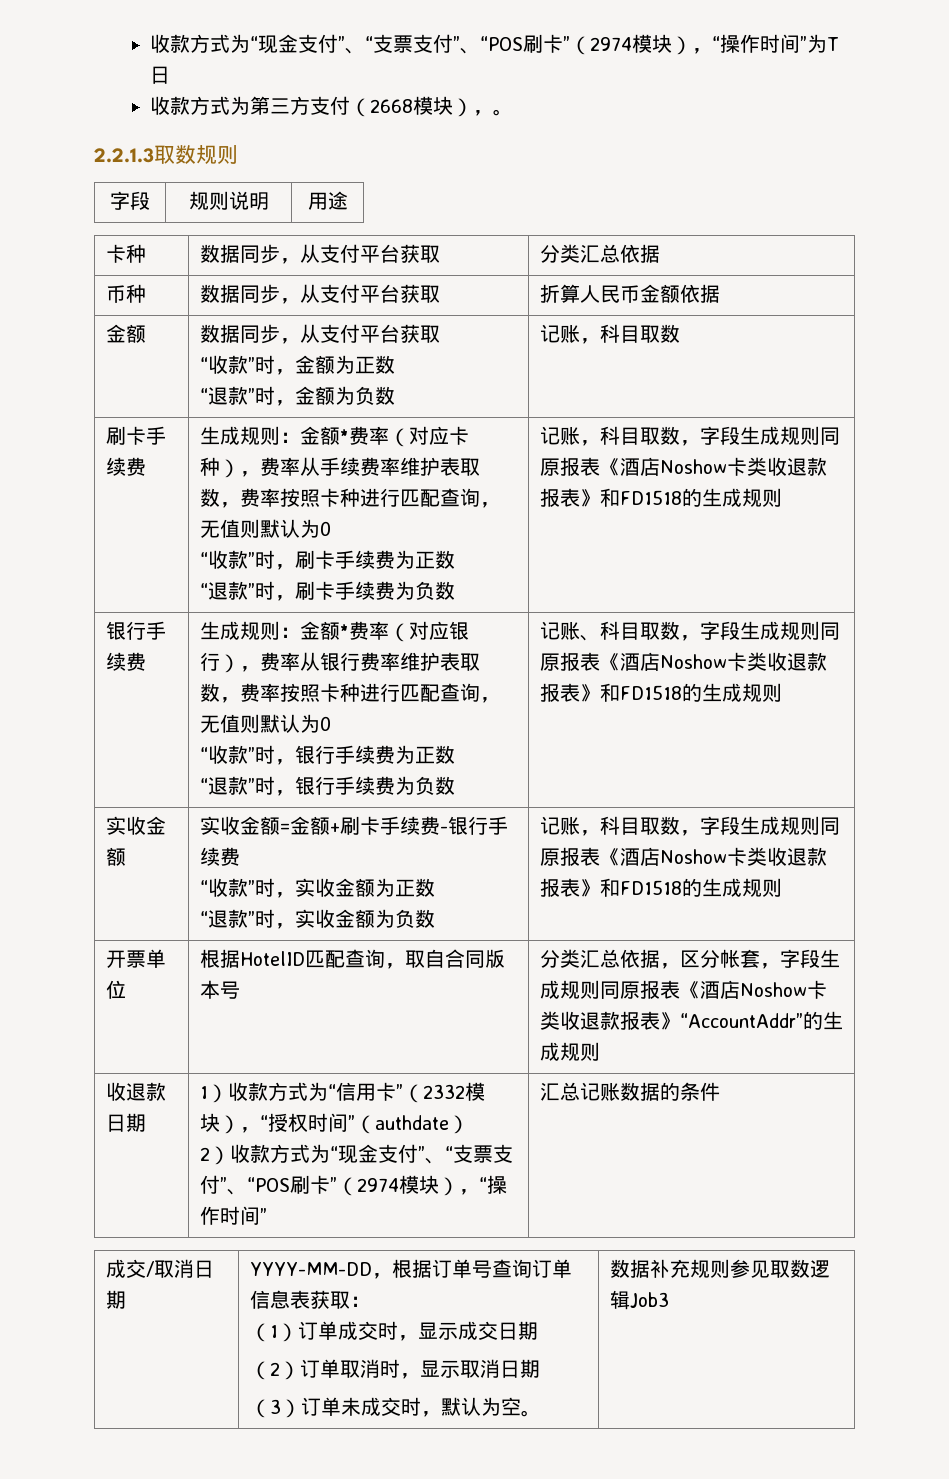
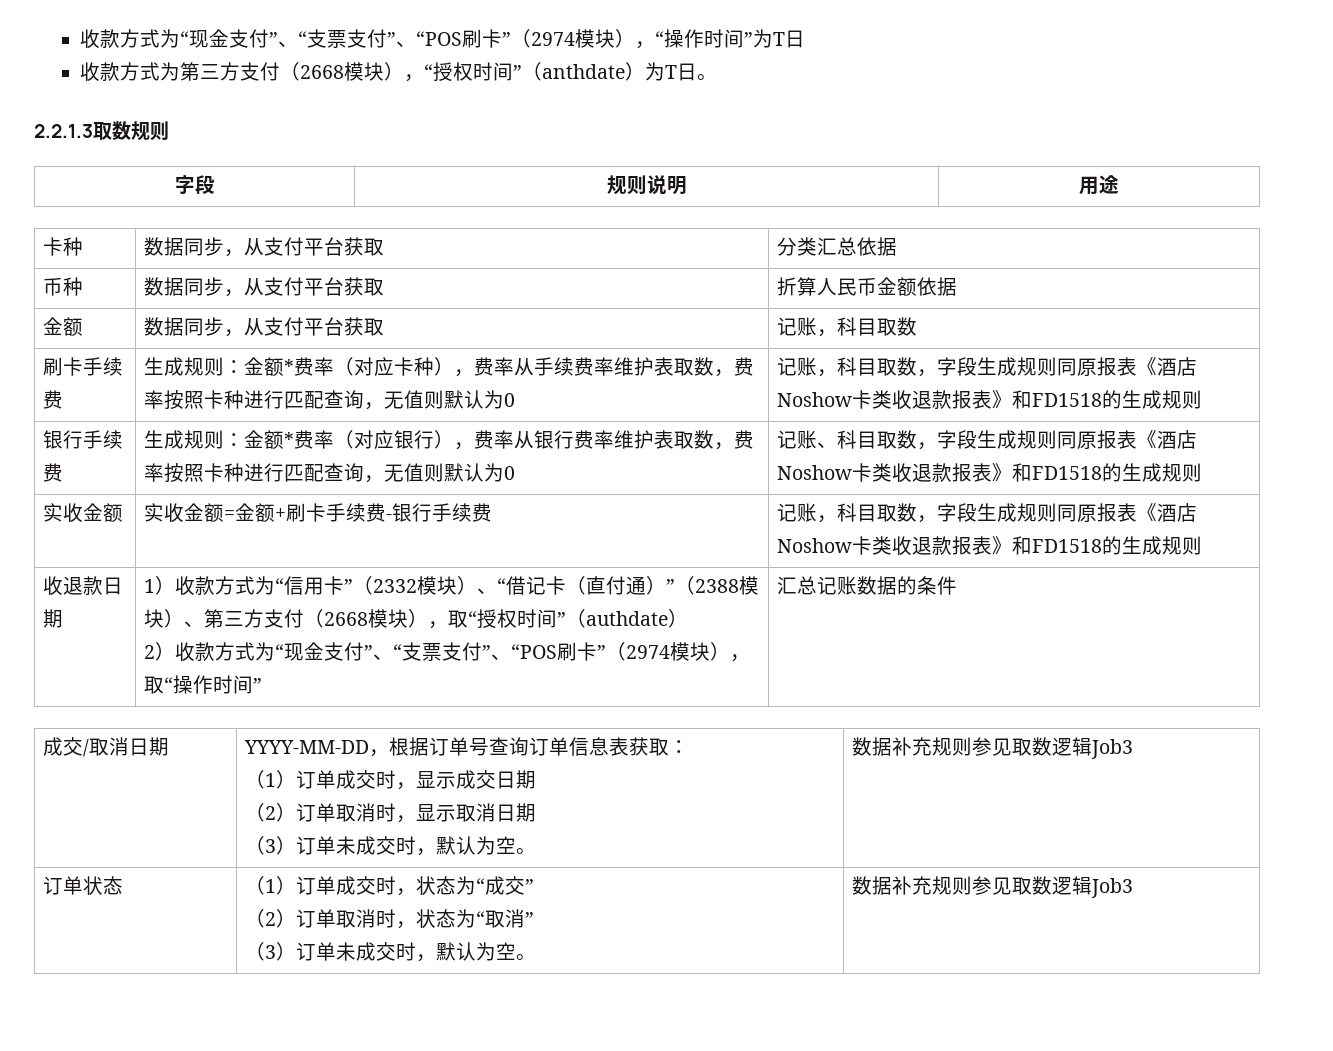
(493, 113) none -> [423,62,697,82] “授权时间”（anthdate）为T日
[199,355,395,375] [199,386,395,406] // “收款”时，金额为正数 // “退款”时，金额为负数 -> (384, 327) none
[199,550,455,570] [199,581,455,601] // “收款”时，刷卡手续费为正数 // “退款”时，刷卡手续费为负数 -> (515, 400) none
[199,745,455,765] [199,776,455,796] // “收款”时，银行手续费为正数 // “退款”时，银行手续费为负数 -> (515, 473) none
[199,878,435,898] [199,909,435,929] // “收款”时，实收金额为正数 // “退款”时，实收金额为负数 -> (492, 512) none
[105,949,166,968] [105,980,126,999] [199,949,505,969] [199,980,240,999] [539,949,840,969] [539,980,827,999] [539,1011,843,1030] [539,1042,600,1061] // 开票单位 | 根据HotelID匹配查询，取自合同版本号 | 分类汇总依据，区分帐套，字段生成规则同原报表《酒店Noshow卡类收退款报表》“AccountAddr”的生成规则 -> (1202, 545) none
[239,1127,260,1133] ， -> [476,576,759,595] [143,609,468,629] 、“借记卡（直付通）”（2388模块）、第三方支付（2668模块），取
(479, 1192) none -> [143,676,164,694] 取
(669, 1300) none -> [42,876,123,895] [244,876,534,896] [244,909,534,929] [244,942,536,962] [851,876,1133,898] // 订单状态 | （1）订单成交时，状态为“成交” // （2）订单取消时，状态为“取消” // （3）订单未成交时，默认为空。 | 数据补充规则参见取数逻辑Job3

